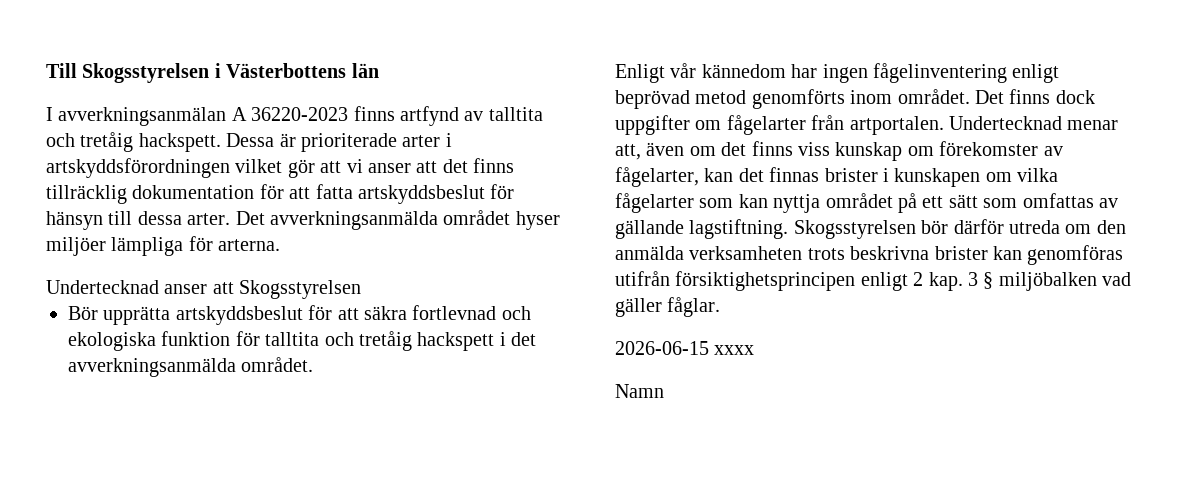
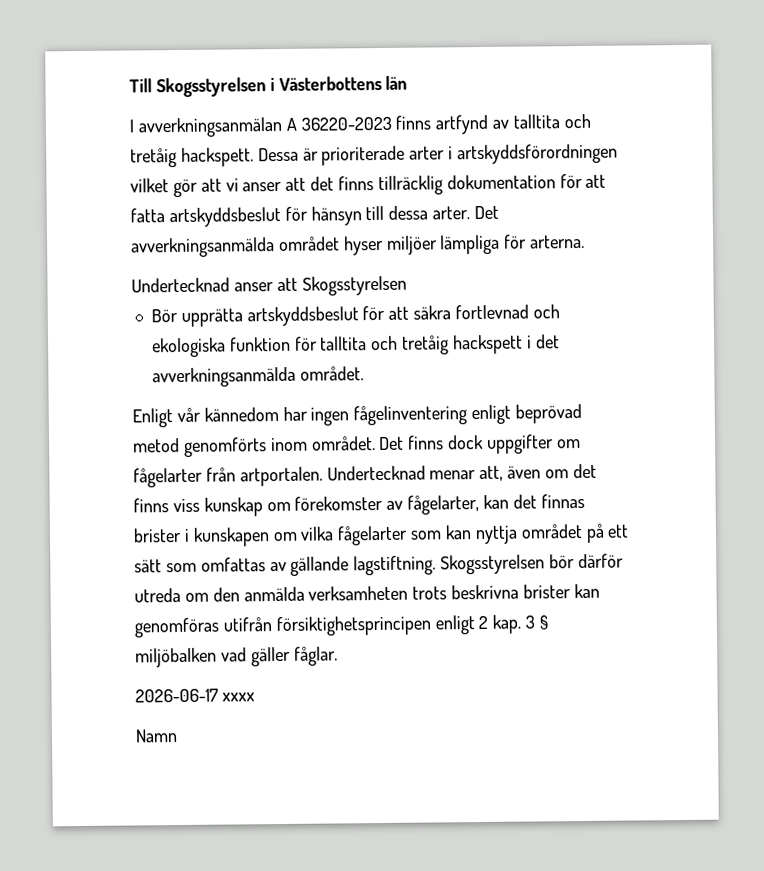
[615,341,709,355] 2026-06-15 -> [135,688,219,703] 2026-06-17

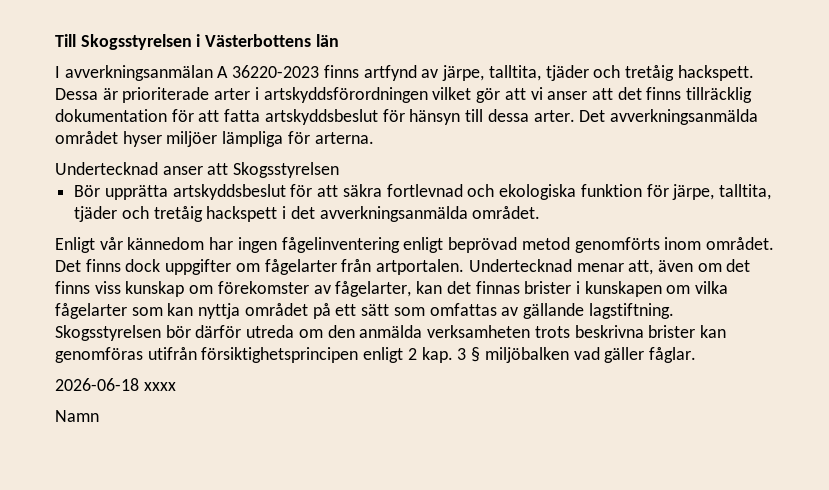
[513,114,561,129] talltita -> [442,65,589,81] järpe, talltita, tjäder
[320,336,368,351] talltita -> [672,184,771,200] [74,206,118,222] järpe, talltita, tjäder
[135,688,219,703] 2026-06-17 -> [55,378,139,391] 2026-06-18

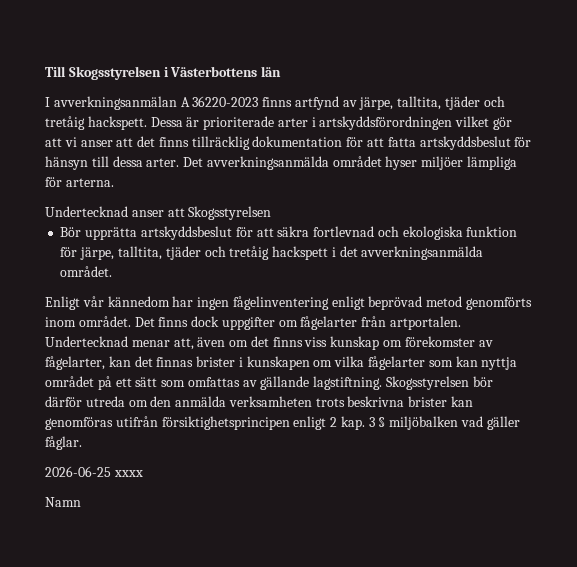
[55,378,139,391] 2026-06-18 -> [45,466,111,477] 2026-06-25

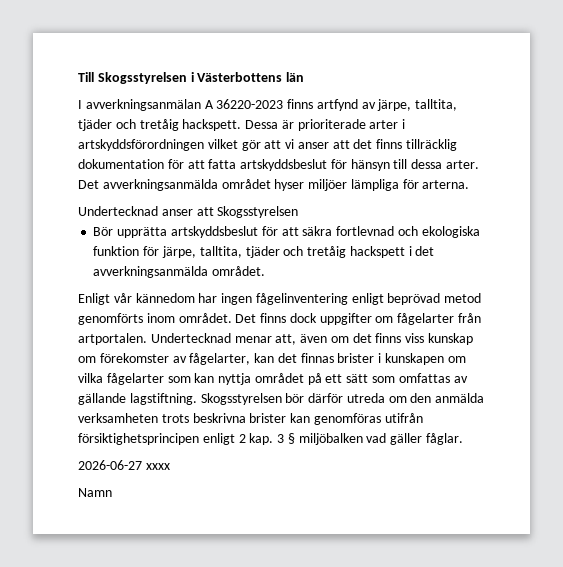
[45,466,111,477] 2026-06-25 -> [78,460,142,470] 2026-06-27

